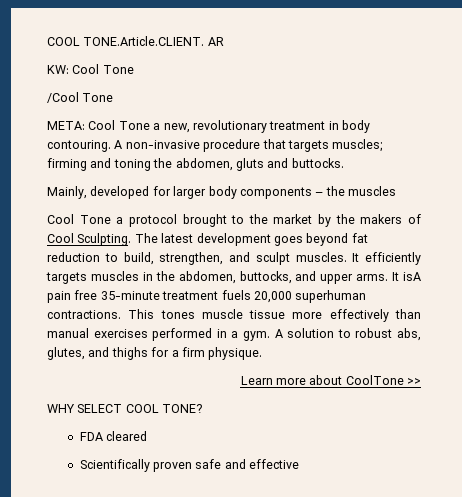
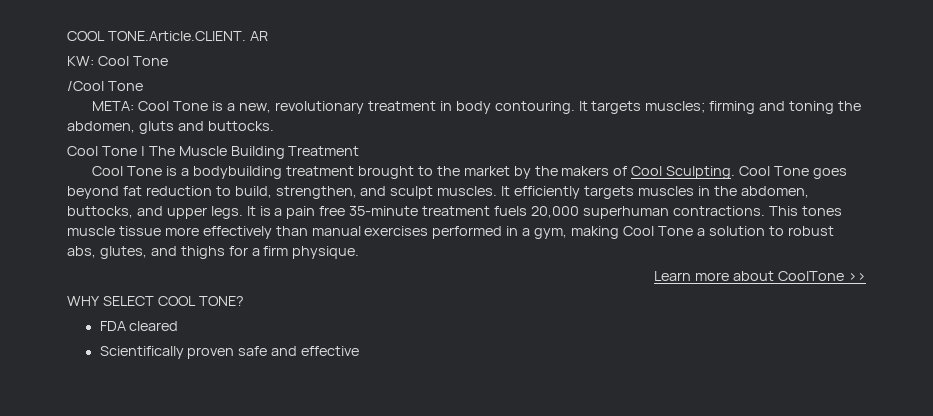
(150, 125) none -> [212,101,224,111] is
[114,139,286,152] A non-invasive procedure that -> [578,101,588,111] It
[47,186,396,199] [47,214,177,227] Mainly, developed for larger body components – the muscles // Cool Tone a protocol -> [67,146,360,159] [92,166,355,179] Cool Tone | The Muscle Building Treatment // Cool Tone is a bodybuilding treatment
[134,233,271,246] The latest development -> [739,166,809,176] Cool Tone
[356,272,421,281] arms. It isA -> [210,206,283,219] legs. It is a
[242,329,283,341] gym. A -> [534,226,705,239] gym, making Cool Tone a

